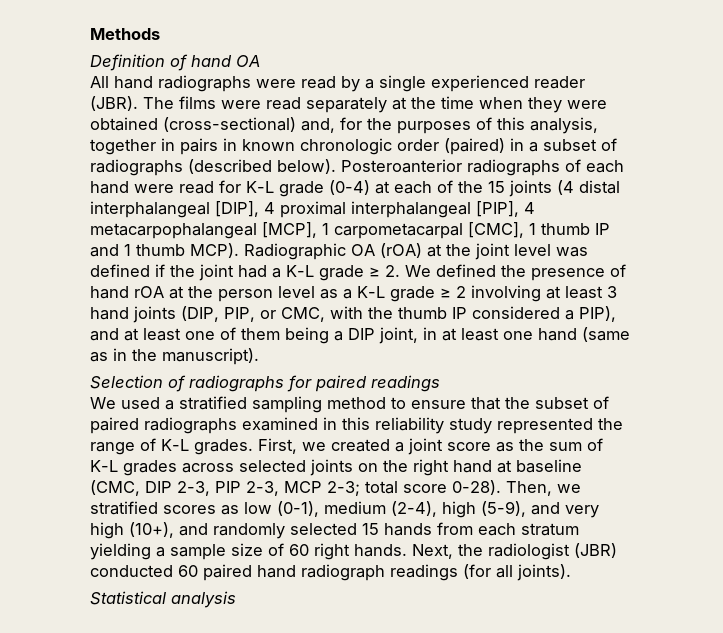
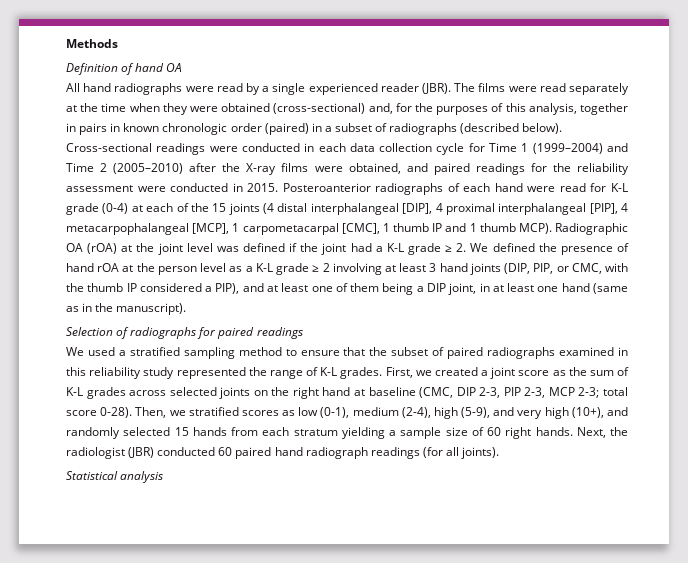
(336, 166) none -> [66,143,629,155] [66,163,629,175] [66,183,279,192] Cross-sectional readings were conducted in each data collection cycle for Time 1 (1999–2004) and Time 2 (2005–2010) after the X-ray films were obtained, and paired readings for the reliability assessment were conducted in 2015.

